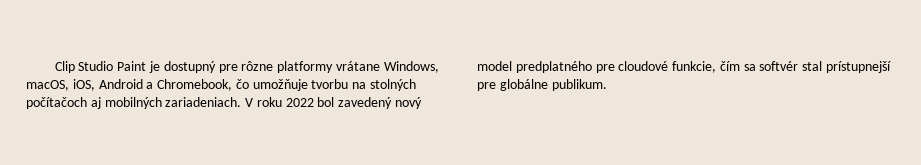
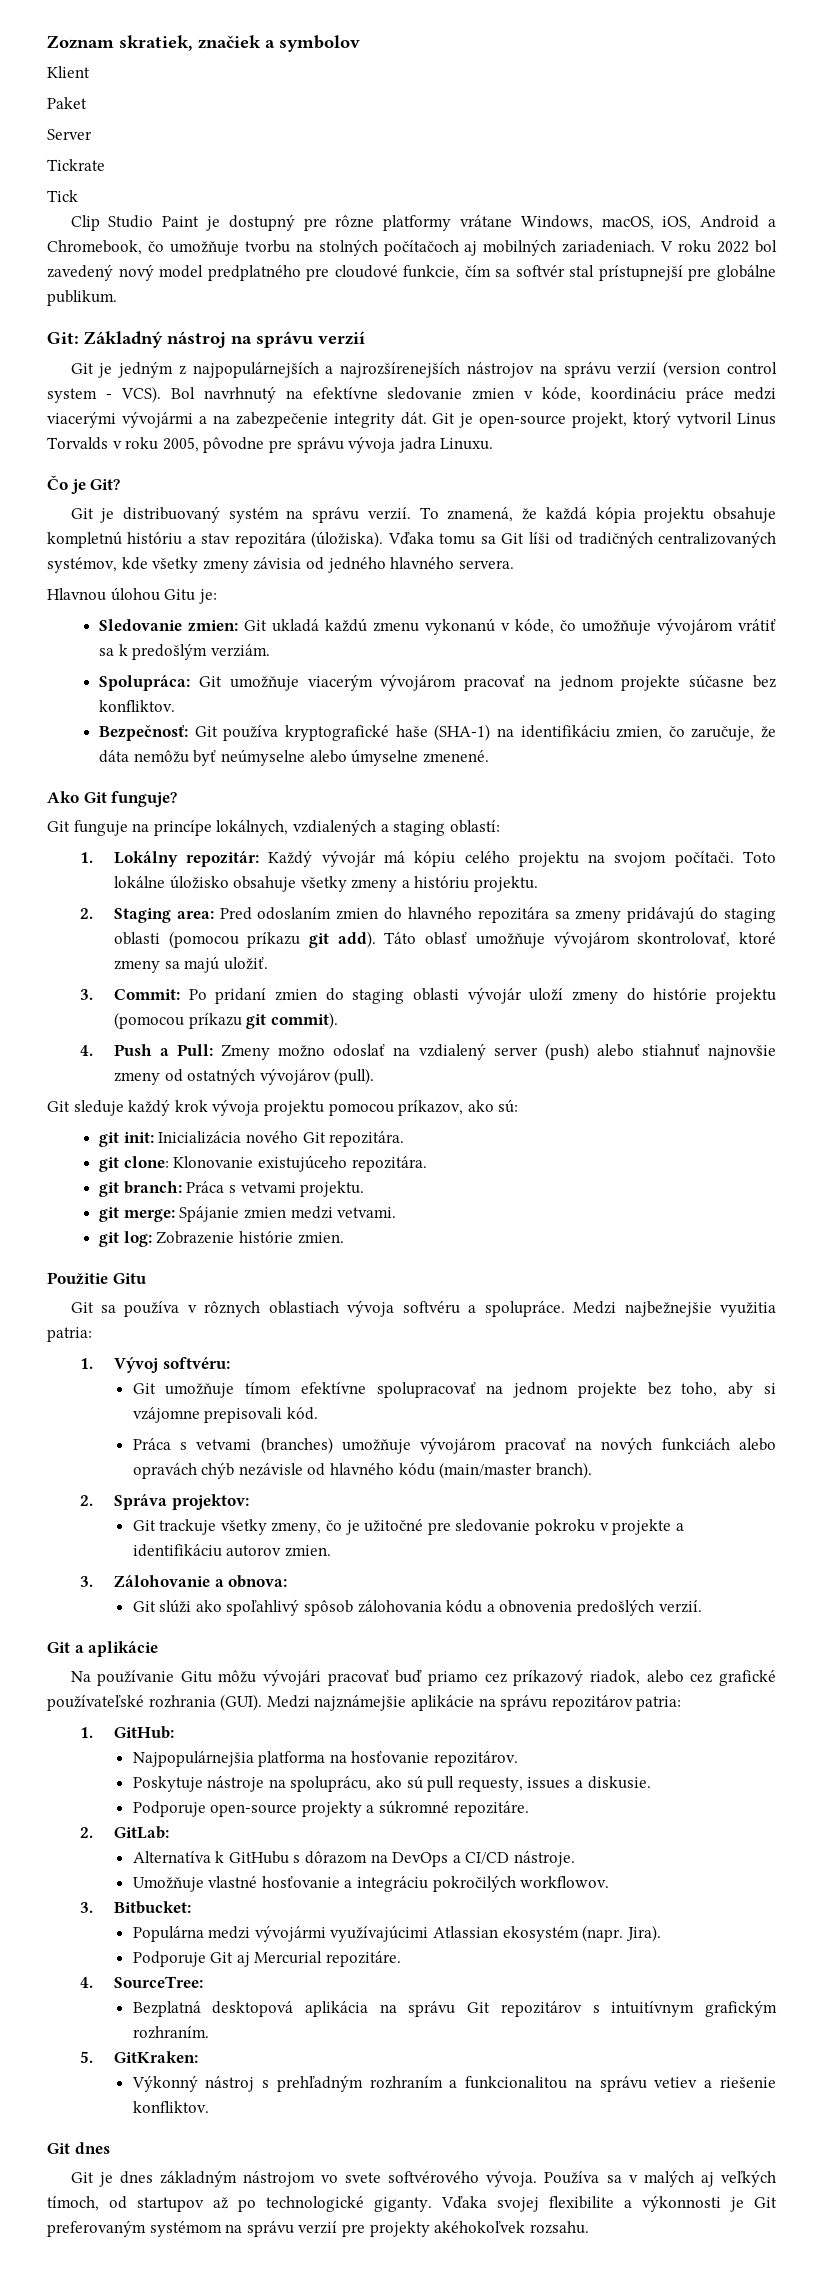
(54, 67) none -> [47,35,360,52] [47,66,90,78] [47,97,87,109] [47,129,92,140] [47,159,105,171] [47,190,78,202] Zoznam skratiek, značiek a symbolov // Klient // Paket // Server // Tickrate // Tick //
(607, 85) none -> [47,331,365,348] [70,361,777,378] [47,386,776,403] [47,411,776,428] [47,436,494,453] [47,475,121,494] [70,506,776,523] [47,531,776,548] [47,557,514,573] [47,587,217,604] [99,618,776,635] [99,643,270,660] [99,674,776,691] [99,700,176,712] [99,724,776,741] [99,749,489,766] [47,791,178,807] [47,819,500,836] [80,850,776,867] [113,875,539,892] [80,906,777,923] [113,931,776,948] [113,956,268,973] [80,987,777,1004] [113,1012,338,1029] [80,1043,777,1060] [113,1068,375,1085] [47,1099,519,1116] [99,1131,405,1147] [99,1155,427,1172] [99,1181,365,1197] [99,1206,397,1222] [99,1231,344,1247] [47,1272,146,1285] [70,1300,776,1317] [47,1327,92,1342] [80,1356,230,1373] [132,1382,776,1398] [132,1407,318,1423] [132,1437,776,1454] [132,1462,592,1479] [80,1494,249,1510] [132,1519,684,1535] [132,1544,331,1557] [80,1575,288,1588] [132,1599,702,1616] [47,1641,159,1657] [70,1669,776,1686] [47,1694,682,1711] [80,1726,174,1739] [132,1751,518,1767] [132,1775,651,1792] [132,1800,529,1817] [80,1826,169,1839] [132,1851,575,1867] [132,1875,610,1892] [80,1901,191,1914] [132,1925,661,1942] [132,1951,401,1967] [80,1976,203,1988] [132,2000,777,2017] [132,2026,209,2039] [80,2051,198,2063] [131,2075,776,2092] [132,2101,209,2113] [47,2142,110,2154] [70,2170,777,2187] [47,2195,777,2212] [47,2220,589,2237] // Git: Základný nástroj na správu verzií // Git je jedným z najpopulárnejších a najrozšírenejších nástrojov na správu verzií (version control system - VCS). Bol navrhnutý na efektívne sledovanie zmien v kóde, koordináciu práce medzi viacerými vývojármi a na zabezpečenie integrity dát. Git je open-source projekt, ktorý vytvoril Linus Torvalds v roku 2005, pôvodne pre správu vývoja jadra Linuxu. // Čo je Git? // Git je distribuovaný systém na správu verzií. To znamená, že každá kópia projektu obsahuje kompletnú históriu a stav repozitára (úložiska). Vďaka tomu sa Git líši od tradičných centralizovaných systémov, kde všetky zmeny závisia od jedného hlavného servera. // Hlavnou úlohou Gitu je: // Sledovanie zmien: Git ukladá každú zmenu vykonanú v kóde, čo umožňuje vývojárom vrátiť sa k predošlým verziám. // Spolupráca: Git umožňuje viacerým vývojárom pracovať na jednom projekte súčasne bez konfliktov. // Bezpečnosť: Git používa kryptografické haše (SHA-1) na identifikáciu zmien, čo zaručuje, že dáta nemôžu byť neúmyselne alebo úmyselne zmenené. // Ako Git funguje? // Git funguje na princípe lokálnych, vzdialených a staging oblastí: // 1. Lokálny repozitár: Každý vývojár má kópiu celého projektu na svojom počítači. Toto lokálne úložisko obsahuje všetky zmeny a históriu projektu. // 2. Staging area: Pred odoslaním zmien do hlavného repozitára sa zmeny pridávajú do staging oblasti (pomocou príkazu git add). Táto oblasť umožňuje vývojárom skontrolovať, ktoré zmeny sa majú uložiť. // 3. Commit: Po pridaní zmien do staging oblasti vývojár uloží zmeny do histórie projektu (pomocou príkazu git commit). // 4. Push a Pull: Zmeny možno odoslať na vzdialený server (push) alebo stiahnuť najnovšie zmeny od ostatných vývojárov (pull). // Git sleduje každý krok vývoja projektu pomocou príkazov, ako sú: // git init: Inicializácia nového Git repozitára. // git clone: Klonovanie existujúceho repozitára. // git branch: Práca s vetvami projektu. // git merge: Spájanie zmien medzi vetvami. // git log: Zobrazenie histórie zmien. // Použitie Gitu // Git sa používa v rôznych oblastiach vývoja softvéru a spolupráce. Medzi najbežnejšie využitia patria: // 1. Vývoj softvéru: // Git umožňuje tímom efektívne spolupracovať na jednom projekte bez toho, aby si vzájomne prepisovali kód. // Práca s vetvami (branches) umožňuje vývojárom pracovať na nových funkciách alebo opravách chýb nezávisle od hlavného kódu (main/master branch). // 2. Správa projektov: // Git trackuje všetky zmeny, čo je užitočné pre sledovanie pokroku v projekte a identifikáciu autorov zmien. // 3. Zálohovanie a obnova: // Git slúži ako spoľahlivý spôsob zálohovania kódu a obnovenia predošlých verzií. // Git a aplikácie // Na používanie Gitu môžu vývojári pracovať buď priamo cez príkazový riadok, alebo cez grafické používateľské rozhrania (GUI). Medzi najznámejšie aplikácie na správu repozitárov patria: // 1. GitHub: // Najpopulárnejšia platforma na hosťovanie repozitárov. // Poskytuje nástroje na spoluprácu, ako sú pull requesty, issues a diskusie. // Podporuje open-source projekty a súkromné repozitáre. // 2. GitLab: // Alternatíva k GitHubu s dôrazom na DevOps a CI/CD nástroje. // Umožňuje vlastné hosťovanie a integráciu pokročilých workflowov. // 3. Bitbucket: // Populárna medzi vývojármi využívajúcimi Atlassian ekosystém (napr. Jira). // Podporuje Git aj Mercurial repozitáre. // 4. SourceTree: // Bezplatná desktopová aplikácia na správu Git repozitárov s intuitívnym grafickým rozhraním. // 5. GitKraken: // Výkonný nástroj s prehľadným rozhraním a funkcionalitou na správu vetiev a riešenie konfliktov. // Git dnes // Git je dnes základným nástrojom vo svete softvérového vývoja. Používa sa v malých aj veľkých tímoch, od startupov až po technologické giganty. Vďaka svojej flexibilite a výkonnosti je Git preferovaným systémom na správu verzií pre projekty akéhokoľvek rozsahu.

